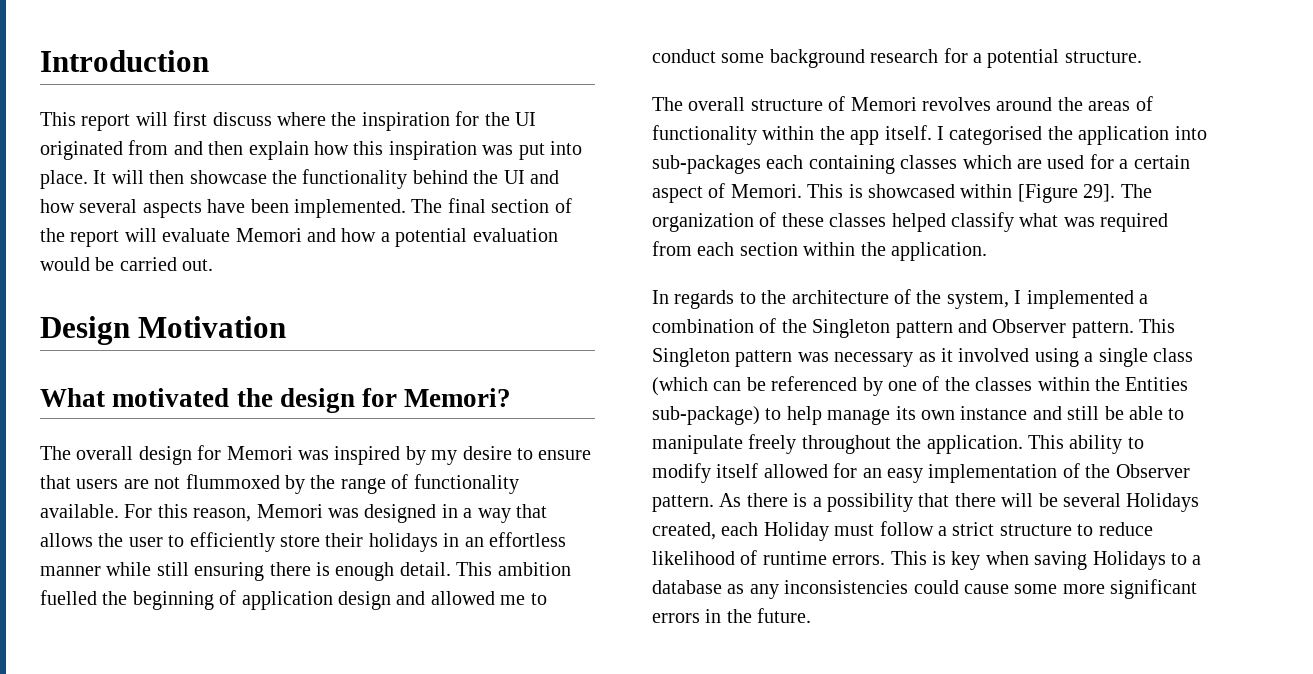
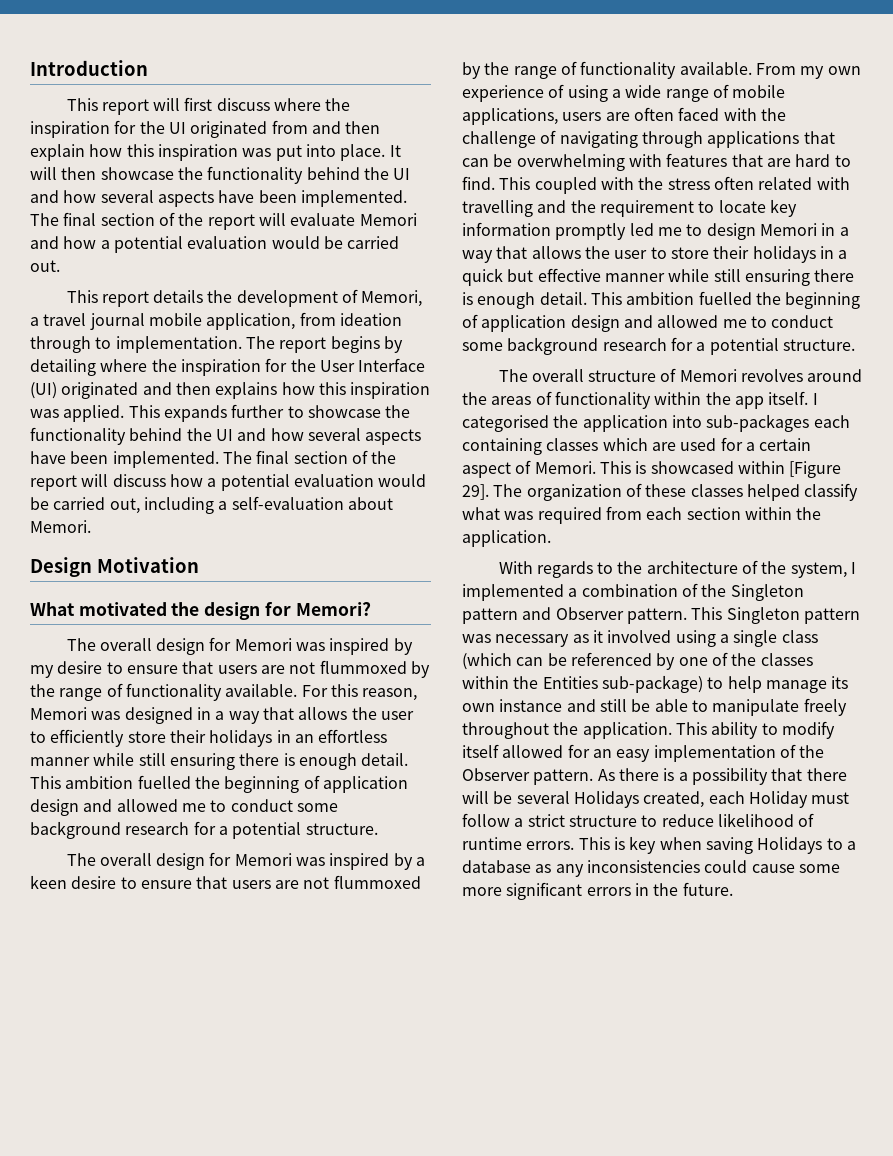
(214, 265) none -> [66,289,423,307] [30,312,402,330] [30,336,403,353] [30,358,426,376] [30,382,431,399] [30,404,411,422] [30,427,422,445] [30,450,397,468] [30,474,427,491] [30,496,393,514] [30,520,91,533] // This report details the development of Memori, a travel journal mobile application, from ideation through to implementation. The report begins by detailing where the inspiration for the User Interface (UI) originated and then explains how this inspiration was applied. This expands further to showcase the functionality behind the UI and how several aspects have been implemented. The final section of the report will discuss how a potential evaluation would be carried out, including a self-evaluation about Memori.
(1142, 57) none -> [66,852,426,870] [30,875,421,889] [462,61,861,79] [462,84,786,102] [462,107,786,125] [462,130,835,148] [462,153,851,171] [462,176,850,194] [462,199,797,217] [462,222,849,240] [462,246,848,263] [462,268,855,286] [462,291,861,309] [462,314,834,332] [462,337,855,355] // The overall design for Memori was inspired by a keen desire to ensure that users are not flummoxed by the range of functionality available. From my own experience of using a wide range of mobile applications, users are often faced with the challenge of navigating through applications that can be overwhelming with features that are hard to find. This coupled with the stress often related with travelling and the requirement to locate key information promptly led me to design Memori in a way that allows the user to store their holidays in a quick but effective manner while still ensuring there is enough detail. This ambition fuelled the beginning of application design and allowed me to conduct some background research for a potential structure.
[652,290,669,304] In -> [498,561,533,574] With

